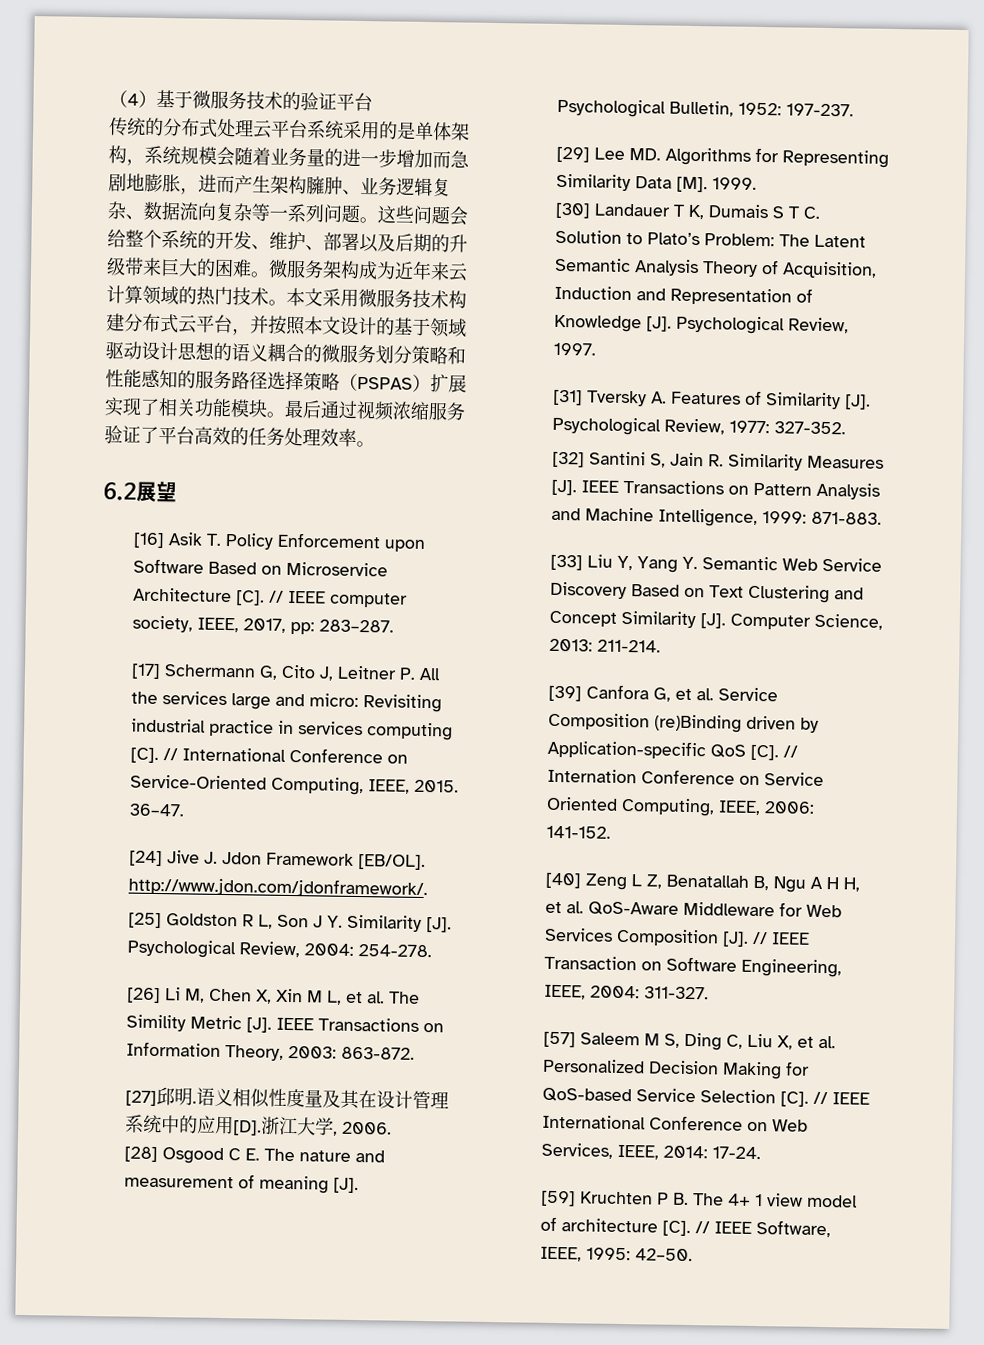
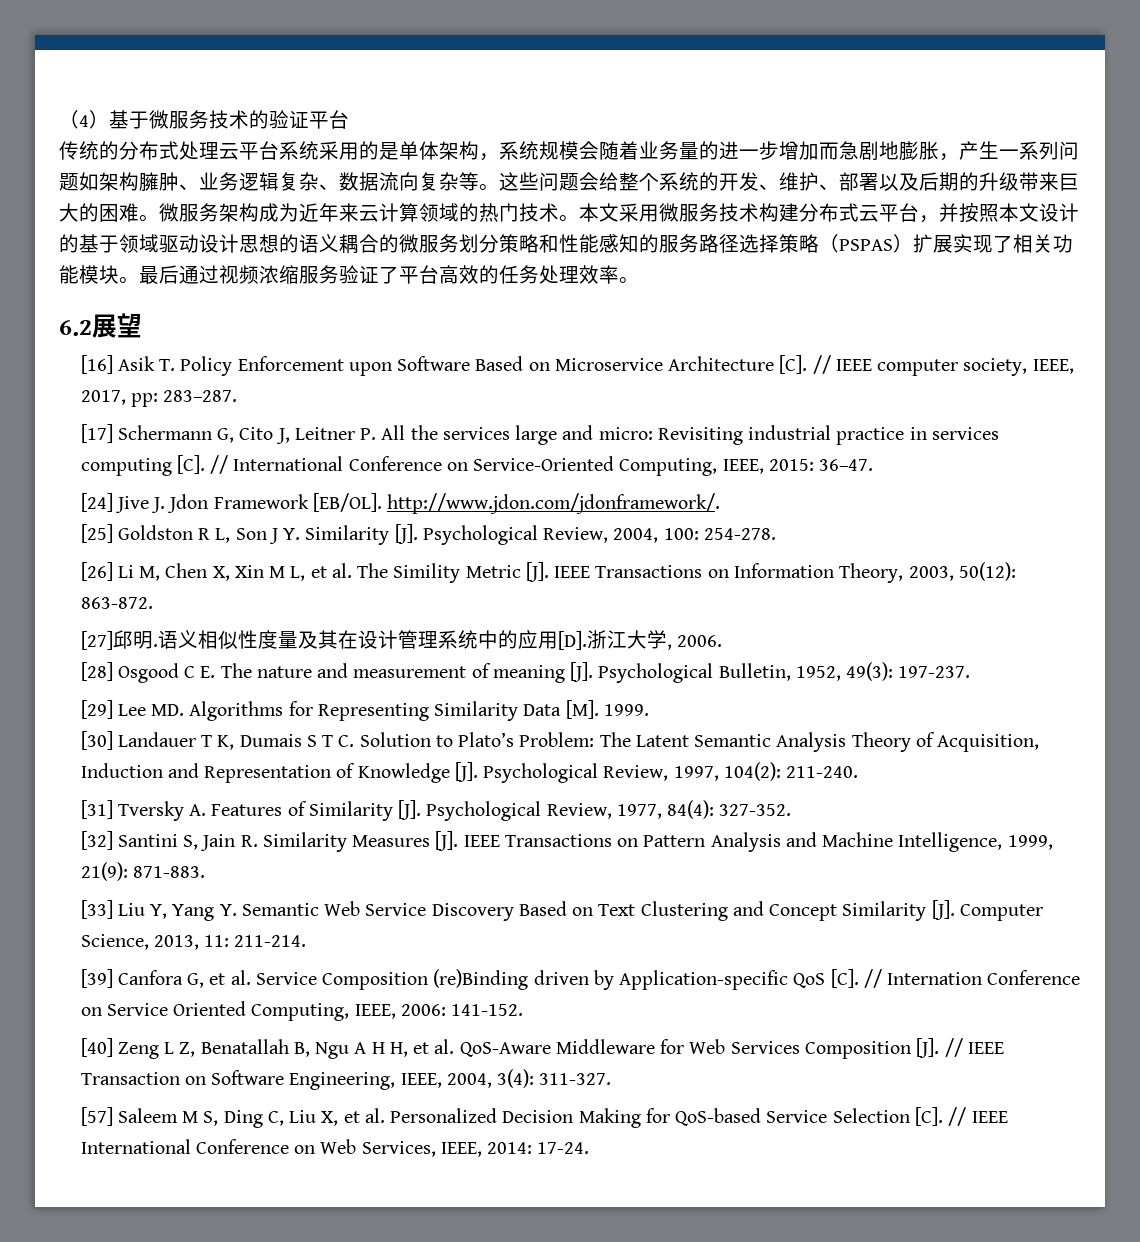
[198,174,271,194] 进而产生 -> [959,141,1079,160] [59,172,99,191] 产生一系列问题如
[269,203,361,223] 一系列问题 -> (479, 181) none
[413,779,459,793] 2015. -> [768,459,814,471] 2015:
[303,943,354,956] 2004: -> [613,528,699,543] 2004, 100:
[287,1045,337,1059] 2003: -> [908,562,1016,581] 2003, 50(12):
[737,102,782,116] 1952: -> [795,662,894,681] 1952, 49(3):
[552,342,596,356] 1997. -> [673,762,859,781] 1997, 104(2): 211-240.
[728,420,770,434] 1977: -> [616,800,715,819] 1977, 84(4):
[761,511,807,524] 1999: -> [1007,835,1053,850] [80,862,128,881] 1999, 21(9):
[548,638,593,652] 2013: -> [153,935,230,950] 2013, 11:
[589,985,640,999] 2004: -> [446,1069,535,1088] 2004, 3(4):
[540,1190,858,1208] [539,1216,831,1238] [539,1246,693,1262] // [59] Kruchten P B. The 4+ 1 view model of architecture [C]. // IEEE Software, IEEE, 1995: 42–50. -> (590, 1148) none

